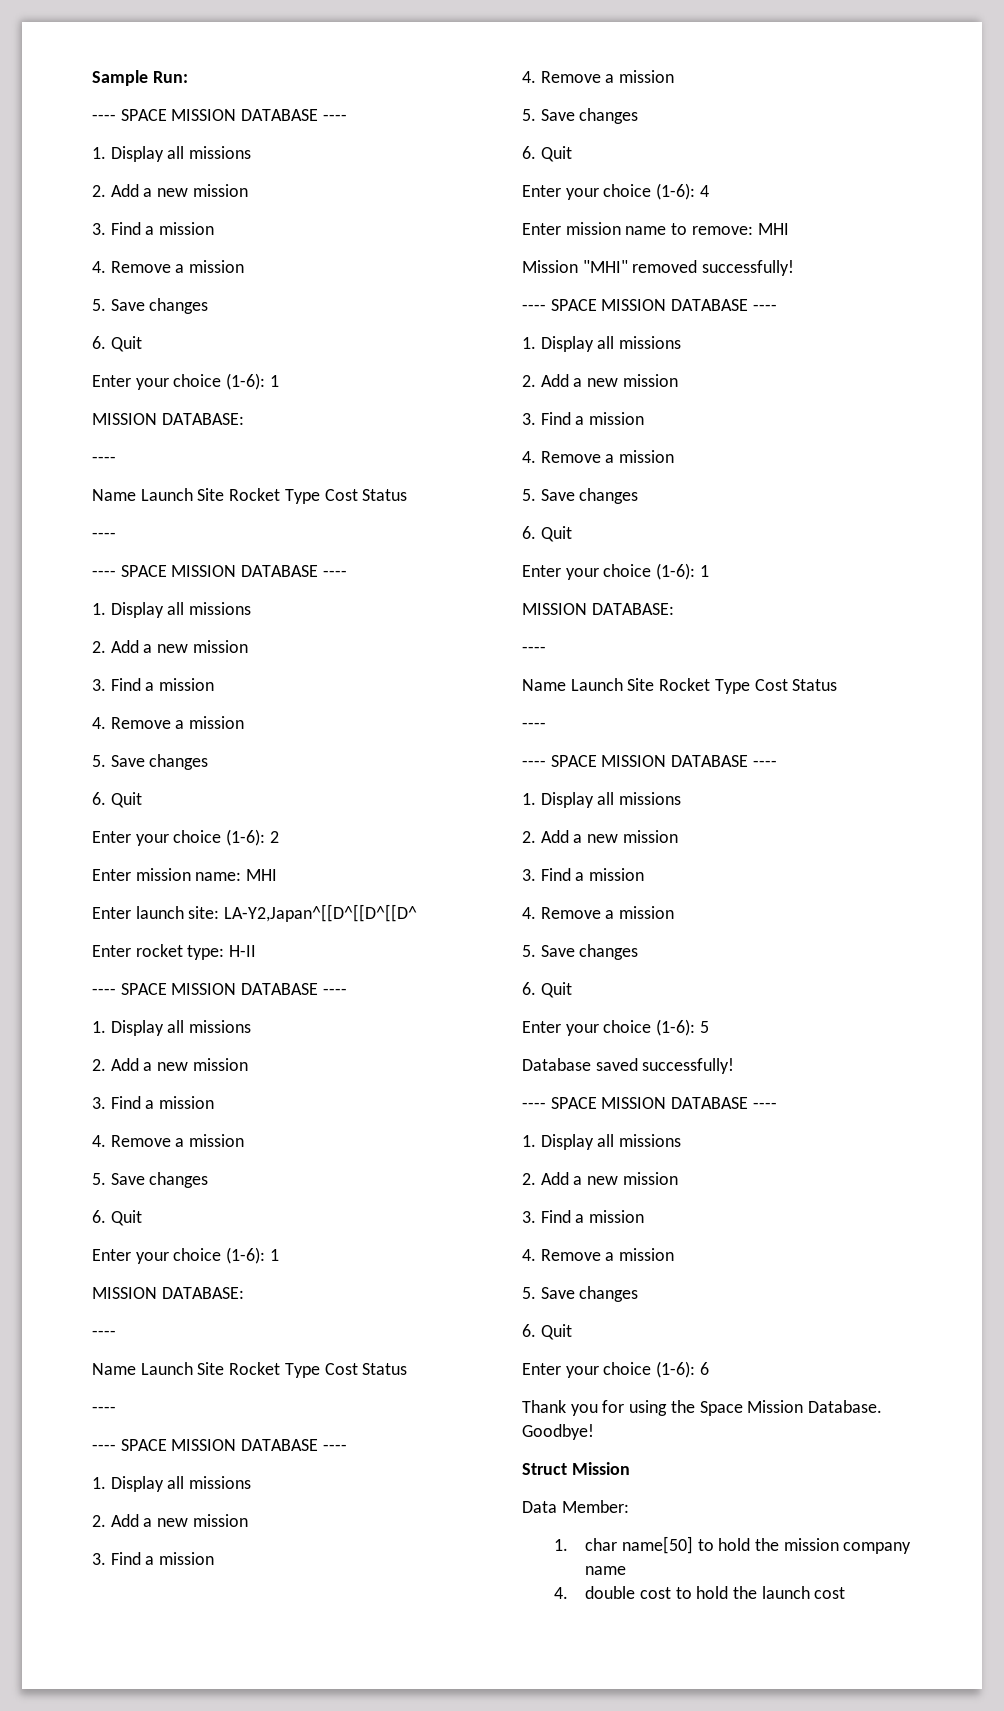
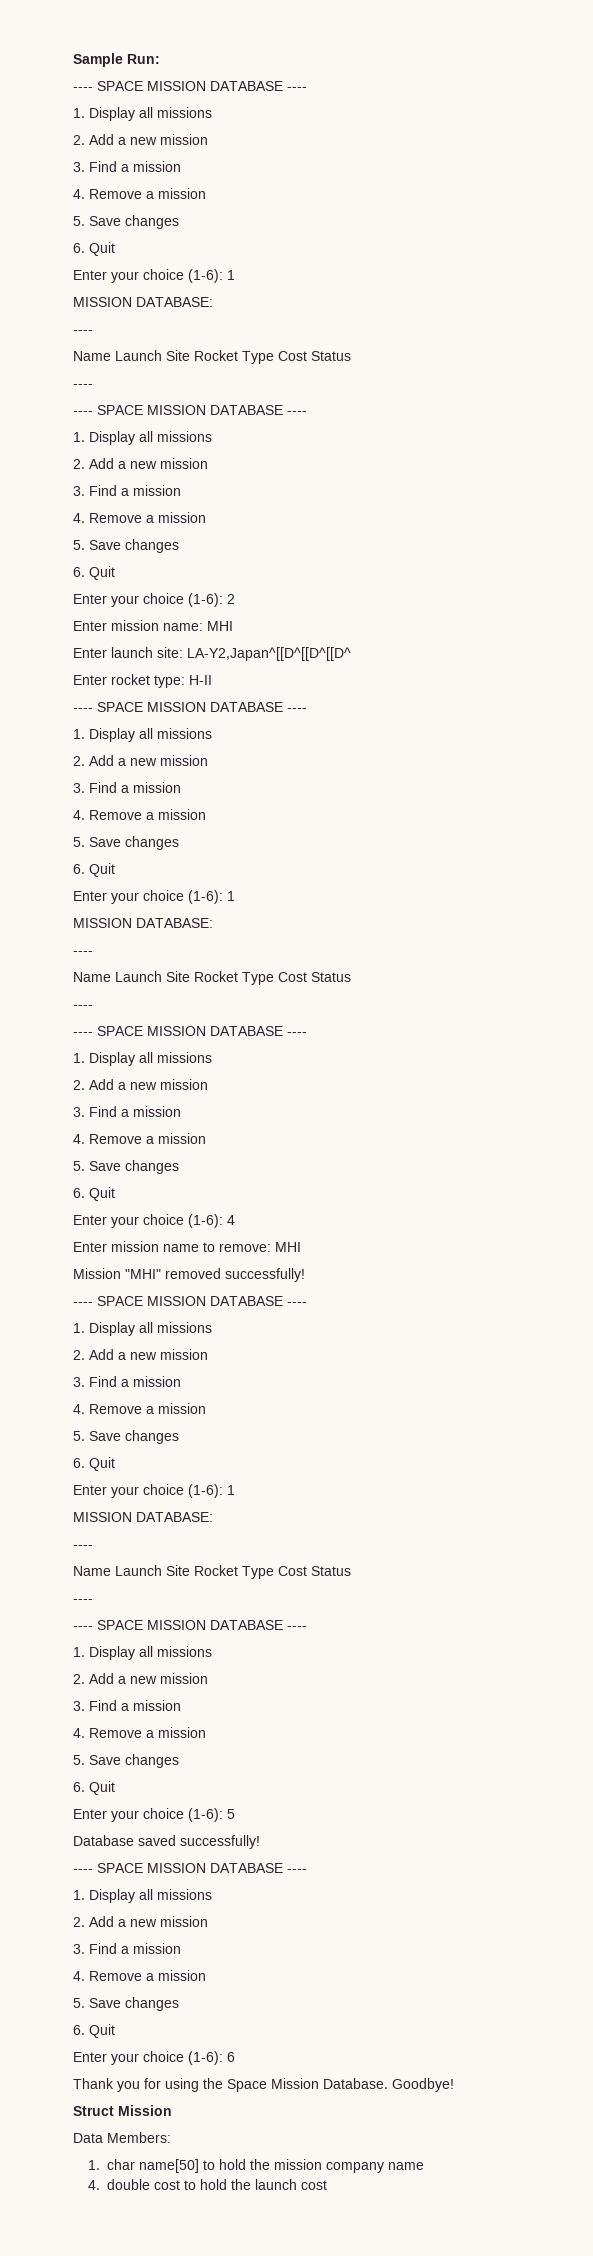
[561,1500,629,1513] Member: -> [107,2132,171,2143] Members:

